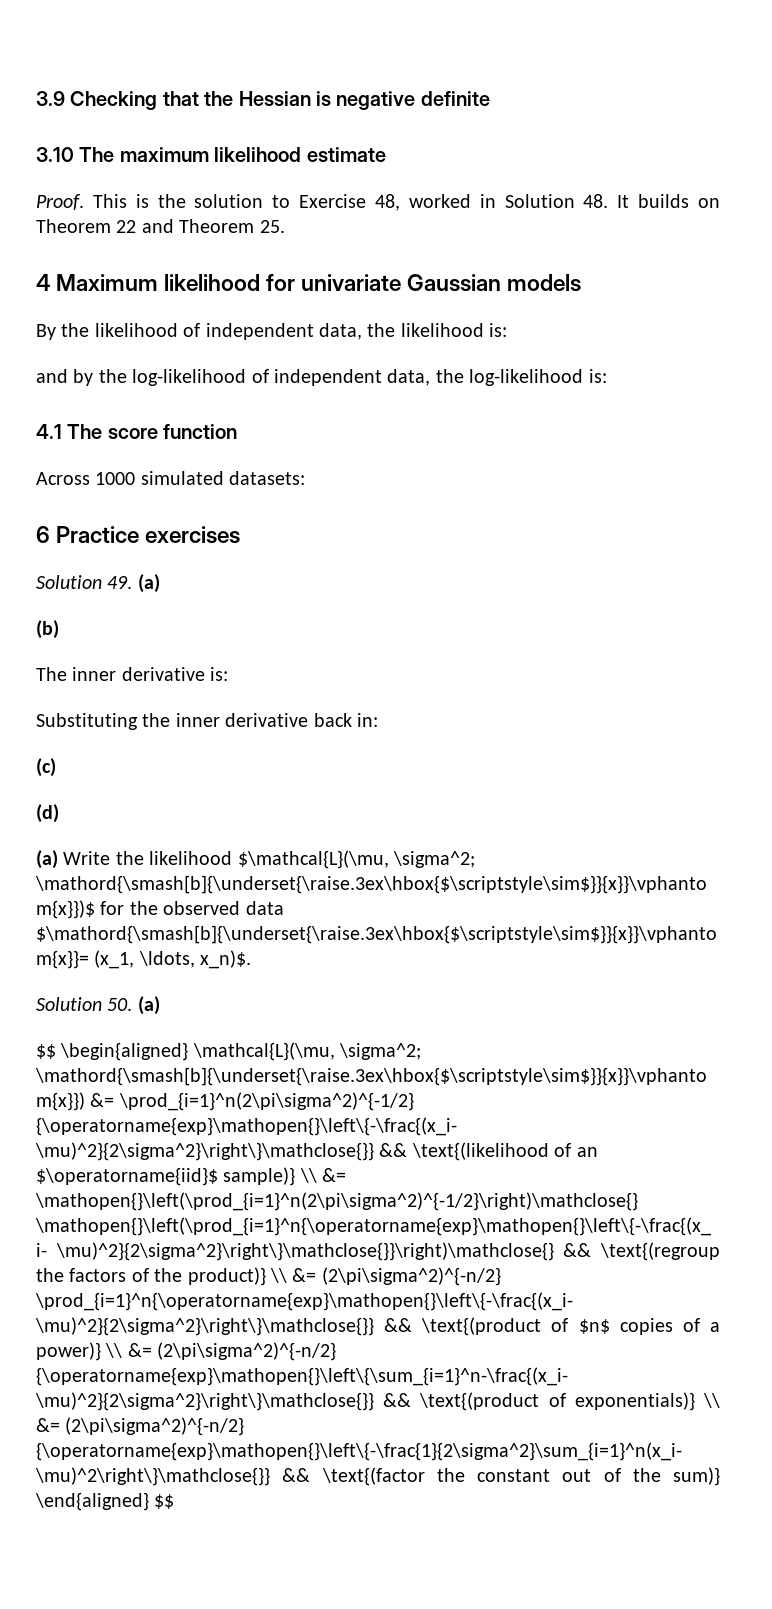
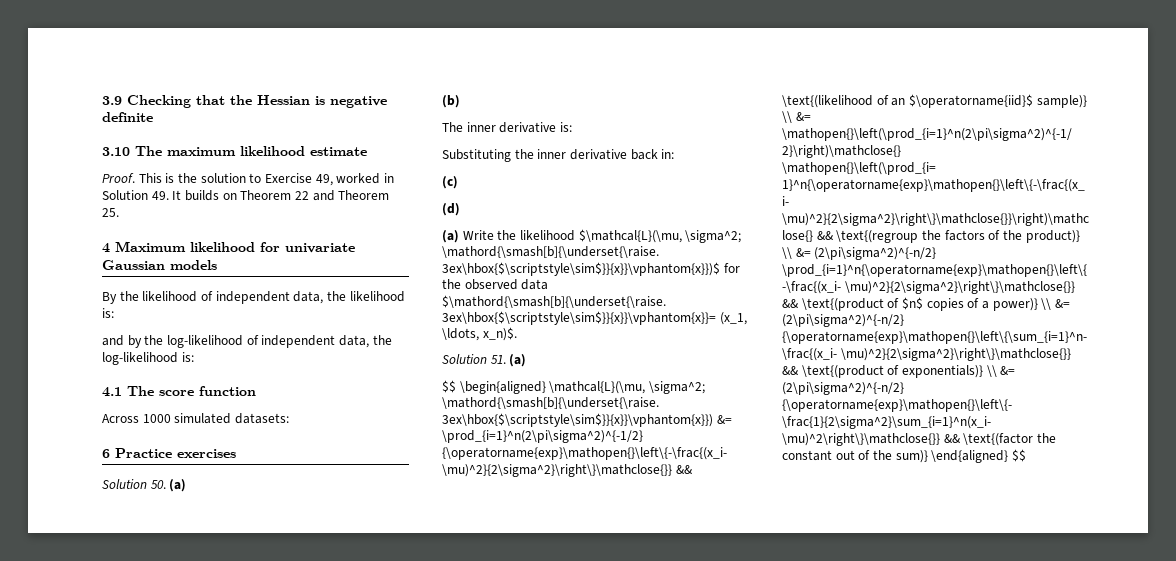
[375,194,400,211] 48, -> [315,174,333,186] 49,
[583,194,609,208] 48. -> [151,191,169,200] 49.
[107,576,133,589] 49. -> [150,480,166,489] 50.
[107,998,133,1011] 50. -> [490,355,506,364] 51.

